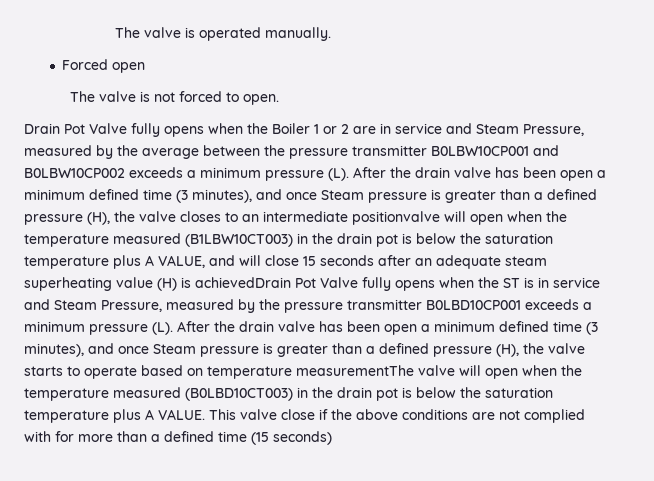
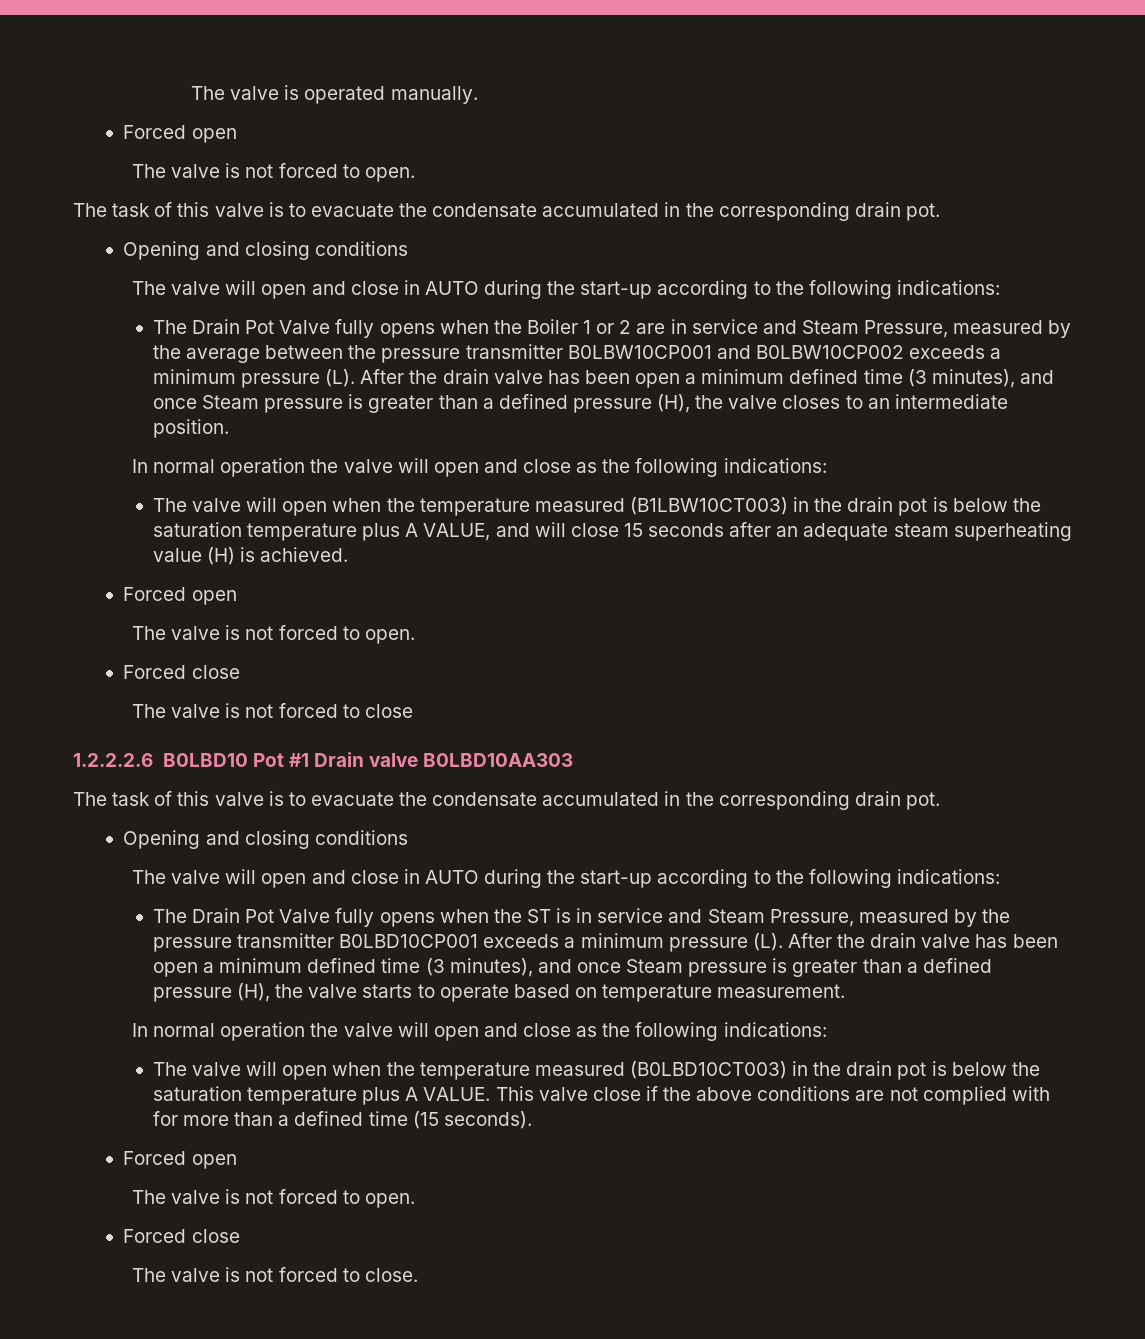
(279, 99) none -> [73,202,940,221] [123,241,408,260] [131,280,1000,299] [152,320,187,334] The task of this valve is to evacuate the condensate accumulated in the corresponding drain pot. // Opening and closing conditions // The valve will open and close in AUTO during the start-up according to the following indications: // The
[352,211,440,225] positionvalve -> [152,419,229,438] [131,458,827,477] [152,498,242,512] position. // In normal operation the valve will open and close as the following indications: // The valve
[195,277,291,288] achievedDrain -> [260,547,349,562] [123,587,237,605] [131,625,415,644] [123,665,240,679] [131,703,413,718] [73,752,574,767] [73,791,940,810] [123,830,408,849] [131,869,1000,888] [152,908,241,923] achieved. // Forced open // The valve is not forced to open. // Forced close // The valve is not forced to close // 1.2.2.2.6 B0LBD10 Pot #1 Drain valve B0LBD10AA303 // The task of this valve is to evacuate the condensate accumulated in the corresponding drain pot. // Opening and closing conditions // The valve will open and close in AUTO during the start-up according to the following indications: // The Drain
[296,365,414,376] measurementThe -> [717,984,846,998] [131,1022,827,1041] [152,1062,187,1076] measurement. // In normal operation the valve will open and close as the following indications: // The
[273,431,332,445] seconds) -> [443,1111,532,1129] [123,1151,237,1169] [131,1189,415,1208] [123,1229,240,1243] [131,1267,418,1282] seconds). // Forced open // The valve is not forced to open. // Forced close // The valve is not forced to close.

